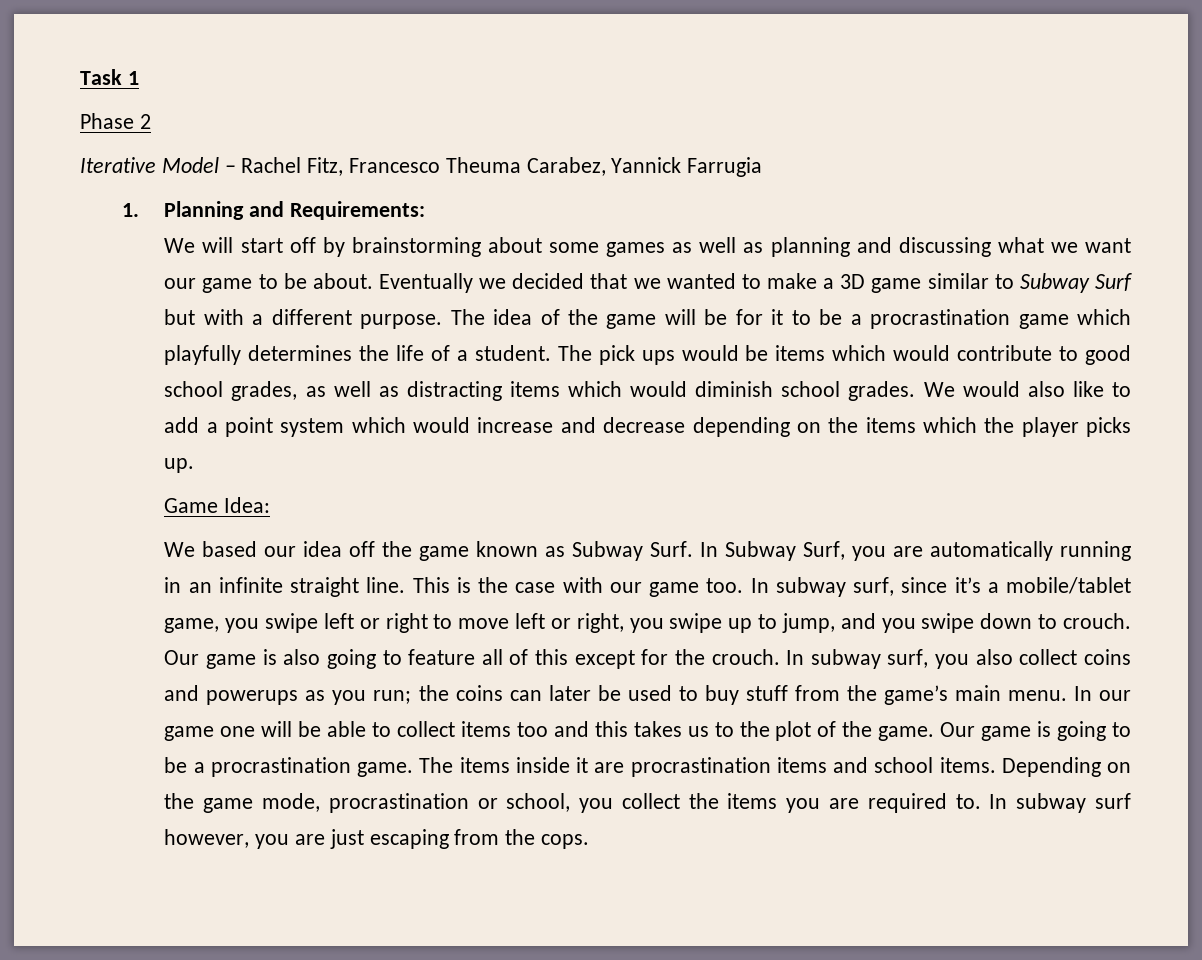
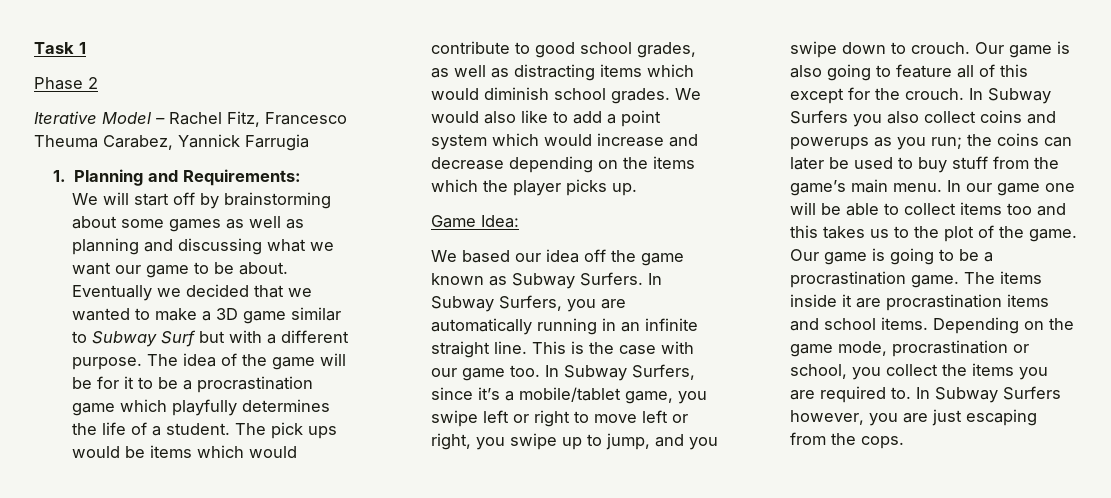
[650,541,846,561] Surf. In Subway Surf, -> [579,272,662,286] [430,295,562,312] Surfers. In Subway Surfers,
[775,577,895,597] subway surf, -> [563,364,695,381] Subway Surfers,
[810,649,929,669] subway surf, -> [987,88,1051,104] [789,110,848,124] Subway Surfers
[1016,793,1132,813] subway surf -> [934,386,1061,403] Subway Surfers

